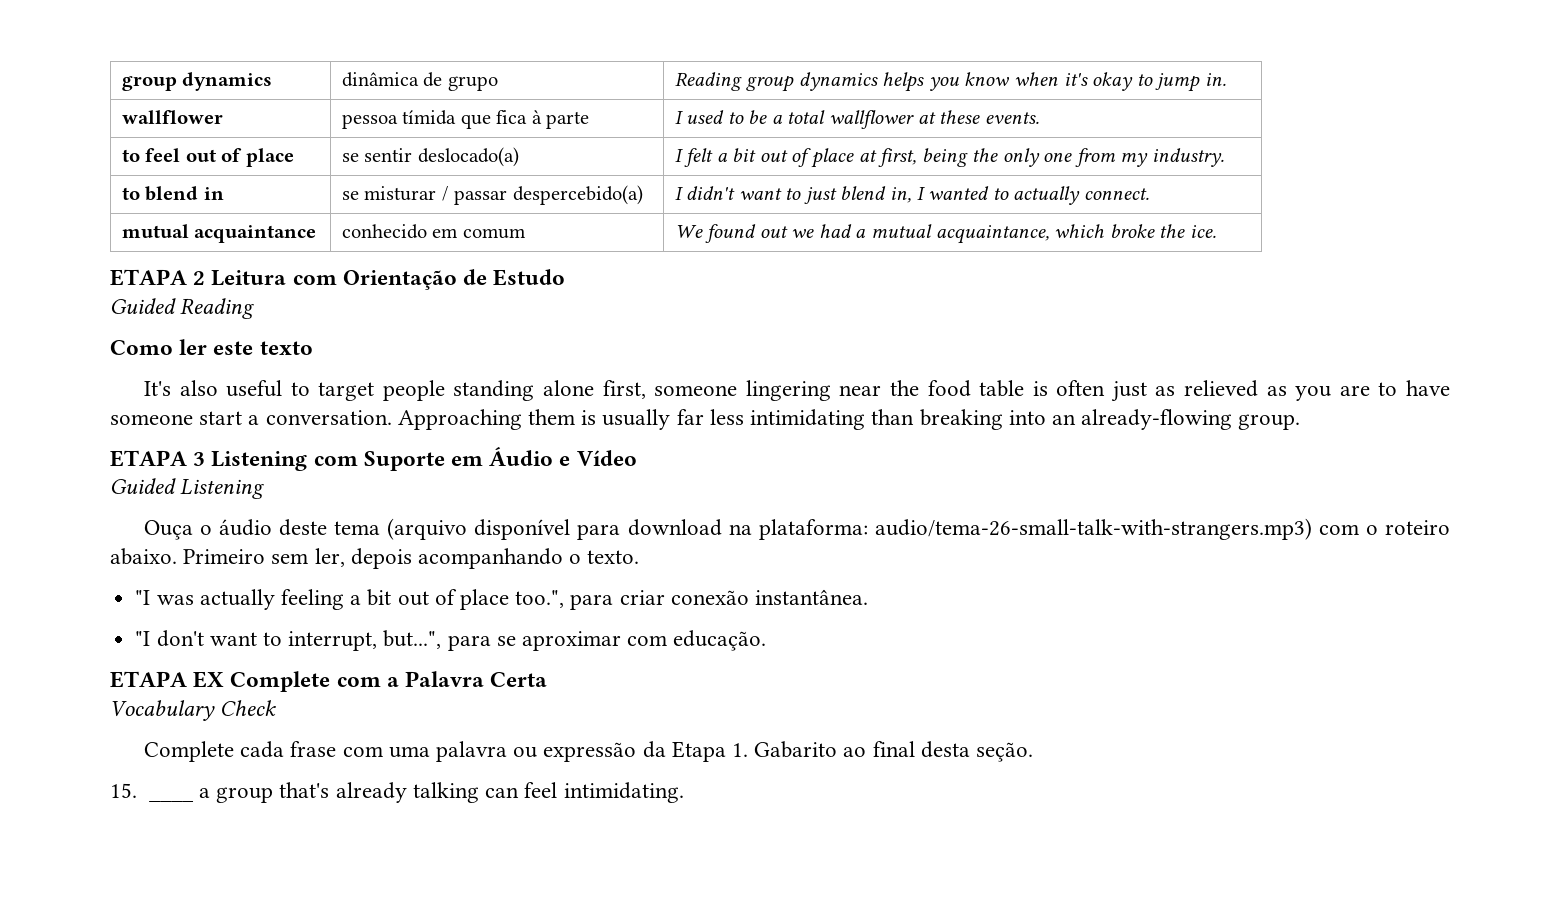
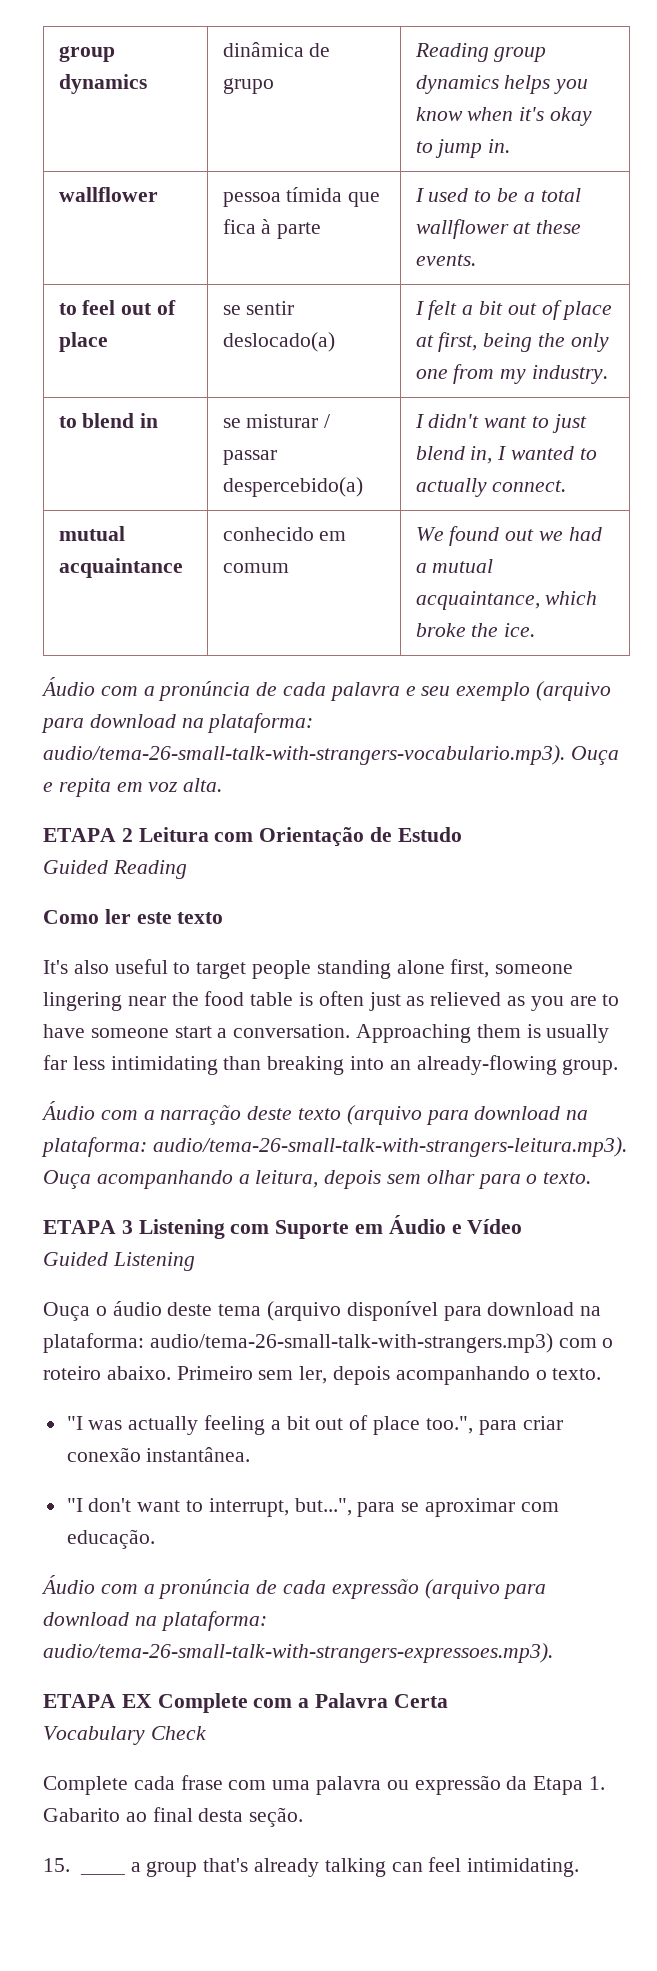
(1216, 231) none -> [41,677,612,701] [41,713,314,733] [43,745,619,765] [43,778,223,797] // Áudio com a pronúncia de cada palavra e seu exemplo (arquivo para download na plataforma: audio/tema-26-small-talk-with-strangers-vocabulario.mp3). Ouça e repita em voz alta.
(1301, 422) none -> [41,1101,589,1125] [41,1137,627,1157] [43,1170,592,1189] // Áudio com a narração deste texto (arquivo para download na plataforma: audio/tema-26-small-talk-with-strangers-leitura.mp3). Ouça acompanhando a leitura, depois sem olhar para o texto.
(767, 640) none -> [41,1575,547,1599] [43,1611,267,1631] [43,1643,553,1663] // Áudio com a pronúncia de cada expressão (arquivo para download na plataforma: audio/tema-26-small-talk-with-strangers-expressoes.mp3).

